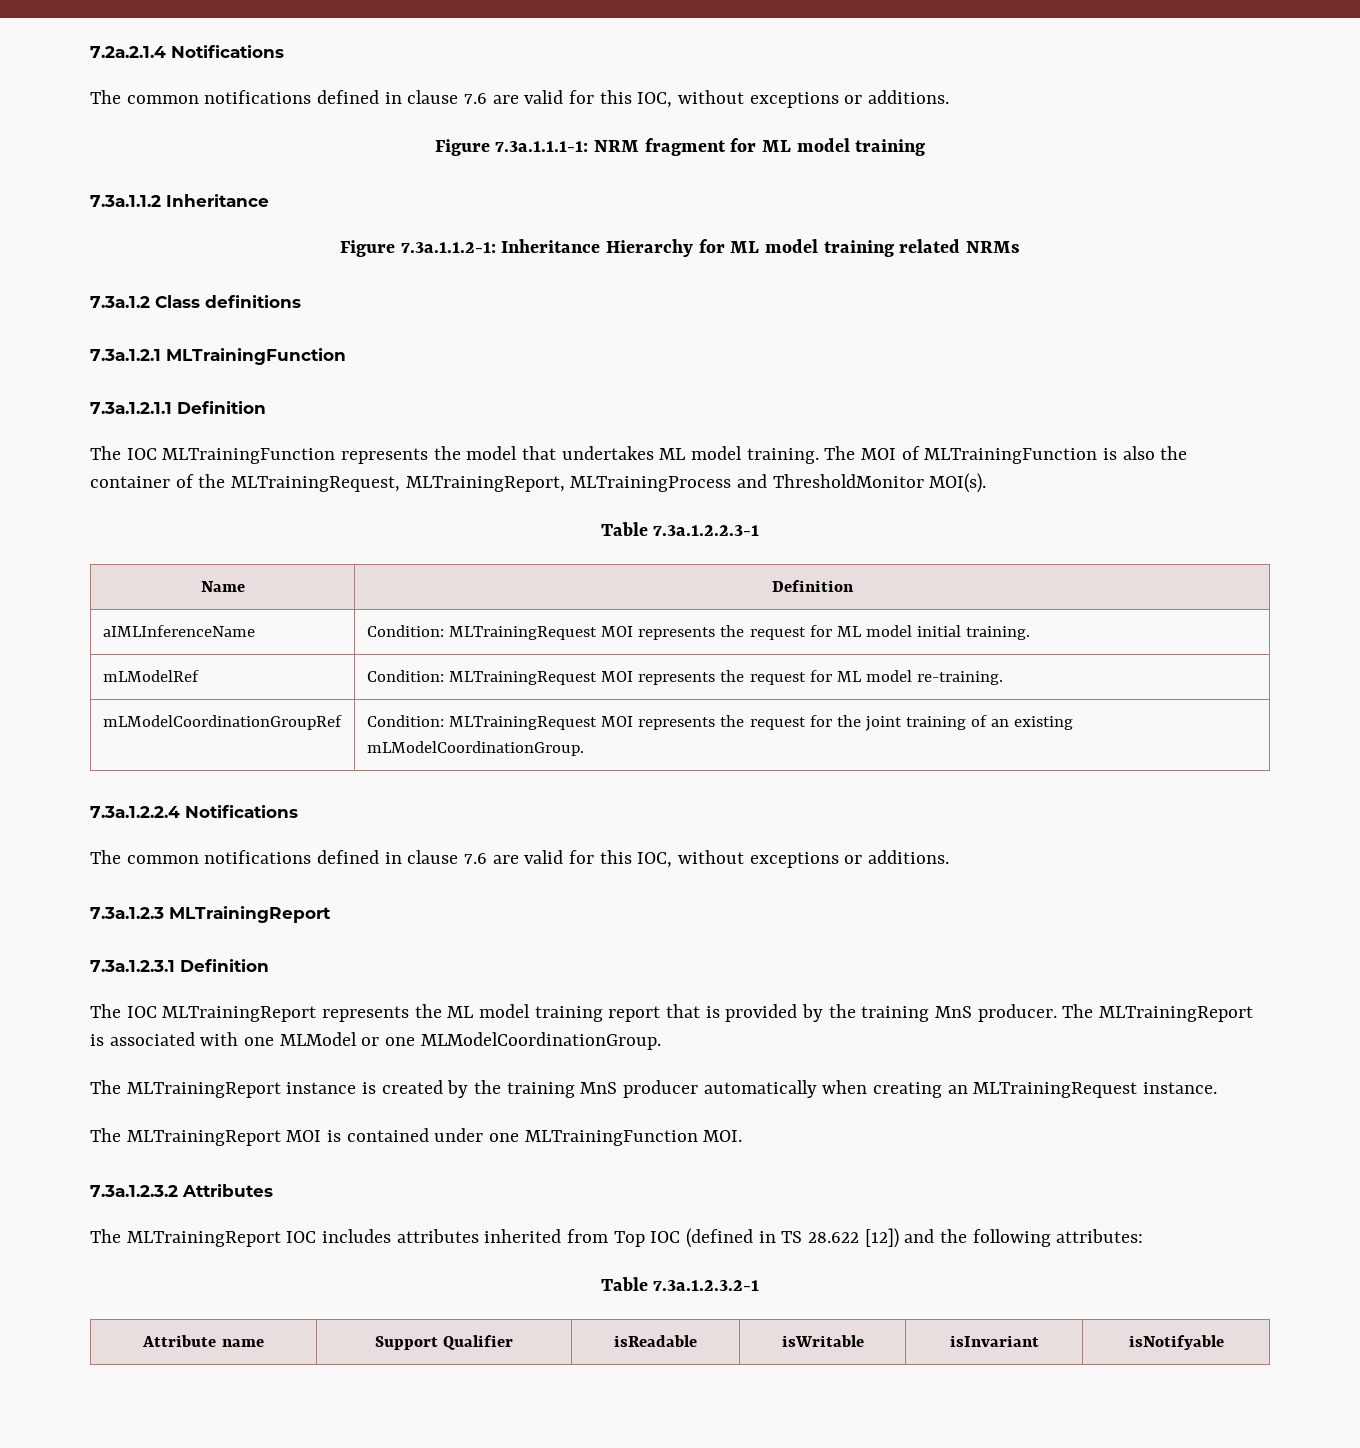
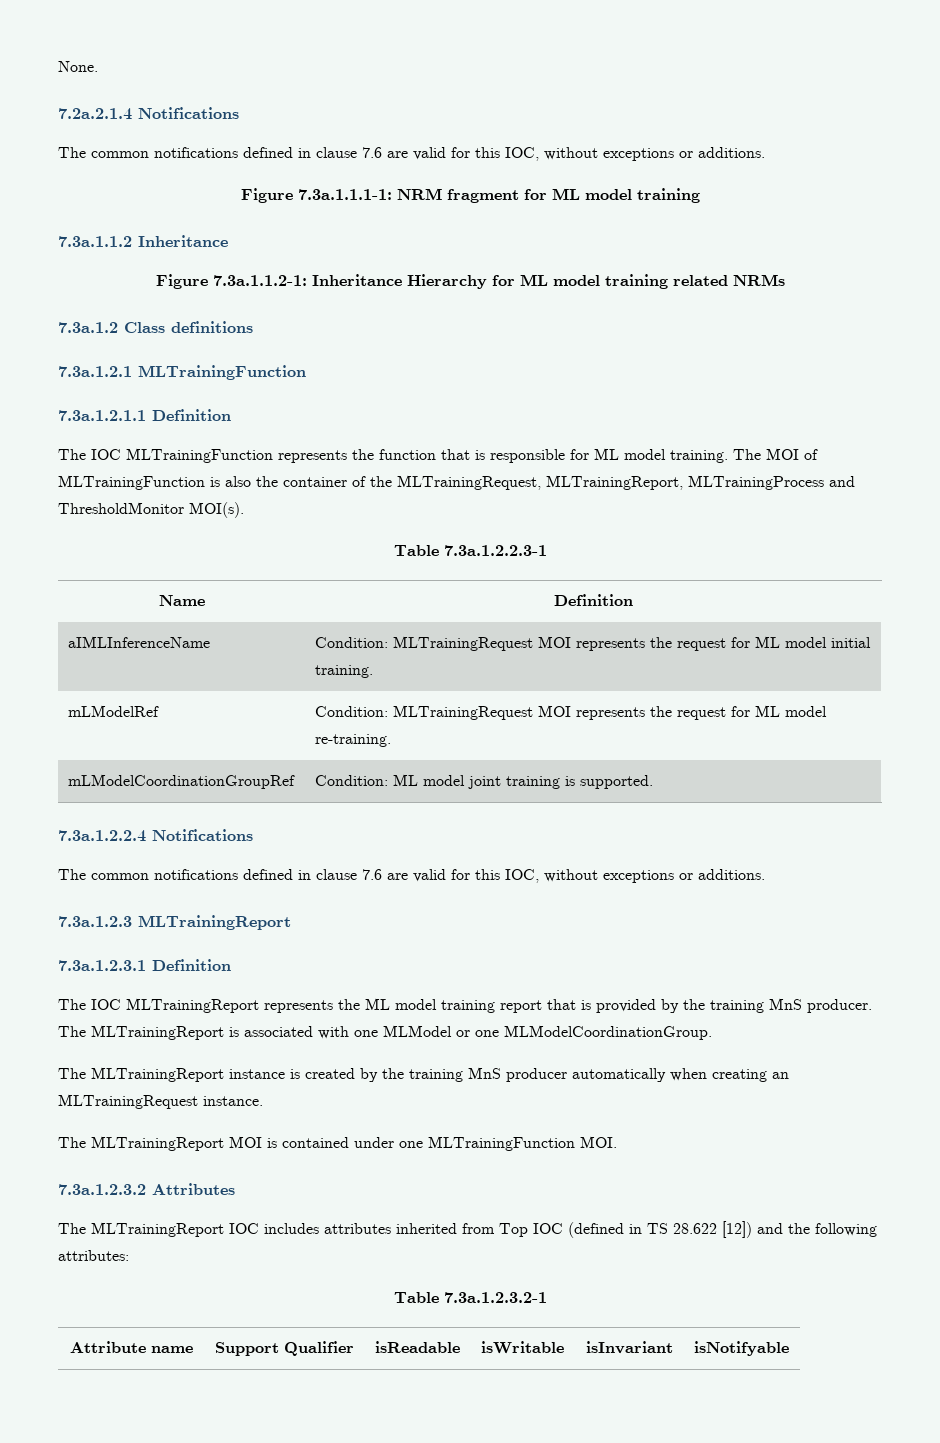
(90, 52) none -> [58,61,98,72] None. //
[466,446,654,460] model that undertakes -> [379,449,589,463] function that is responsible for
[449,715,1074,731] [366,741,584,756] MLTrainingRequest MOI represents the request for the joint training of an existing mLModelCoordinationGroup. -> [393,774,654,789] ML model joint training is supported.

